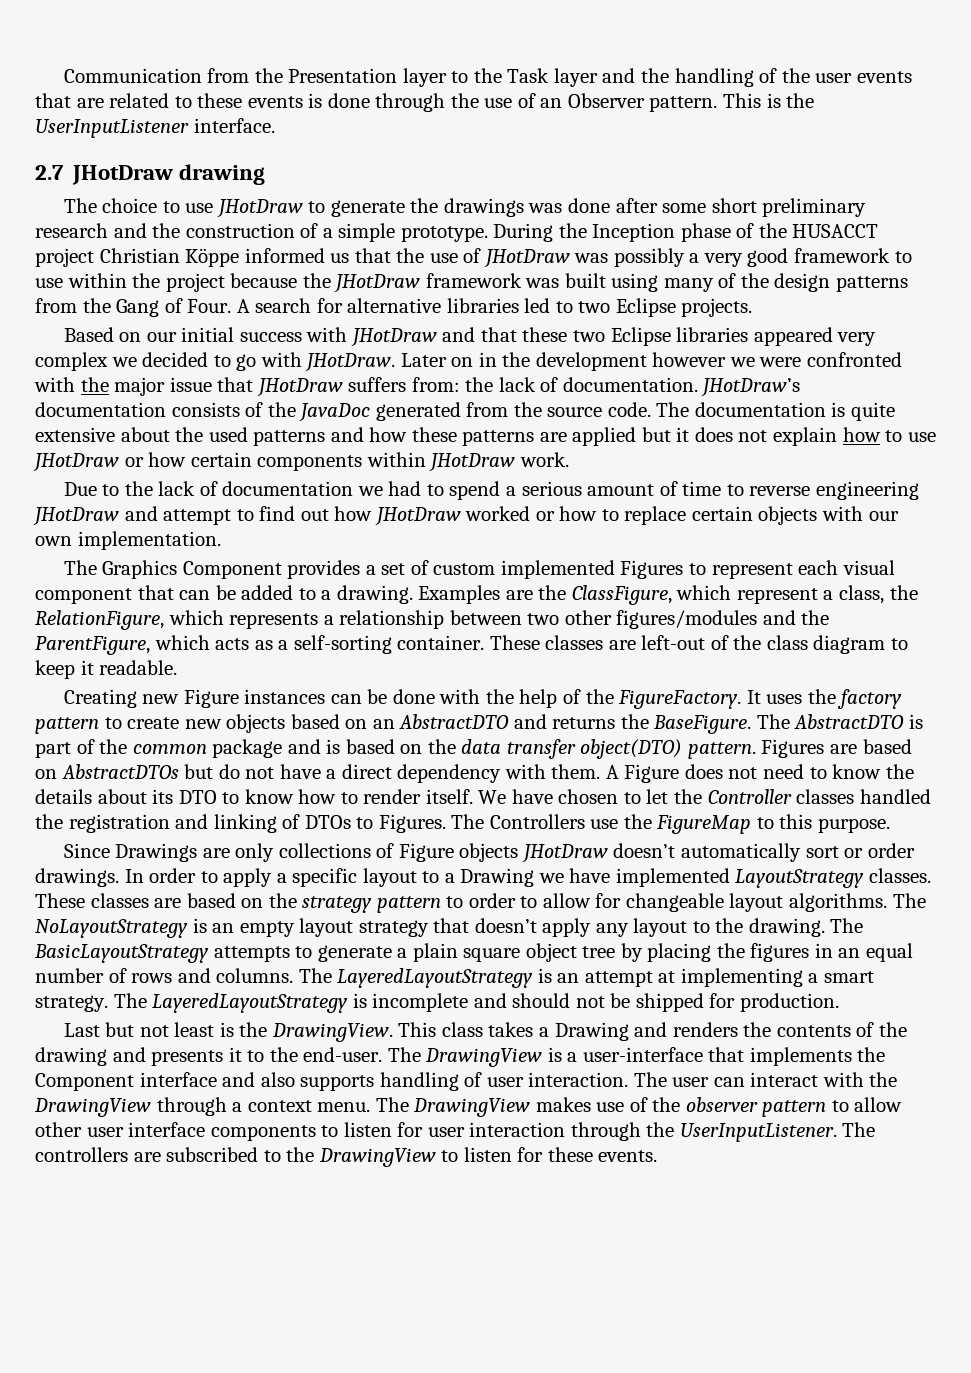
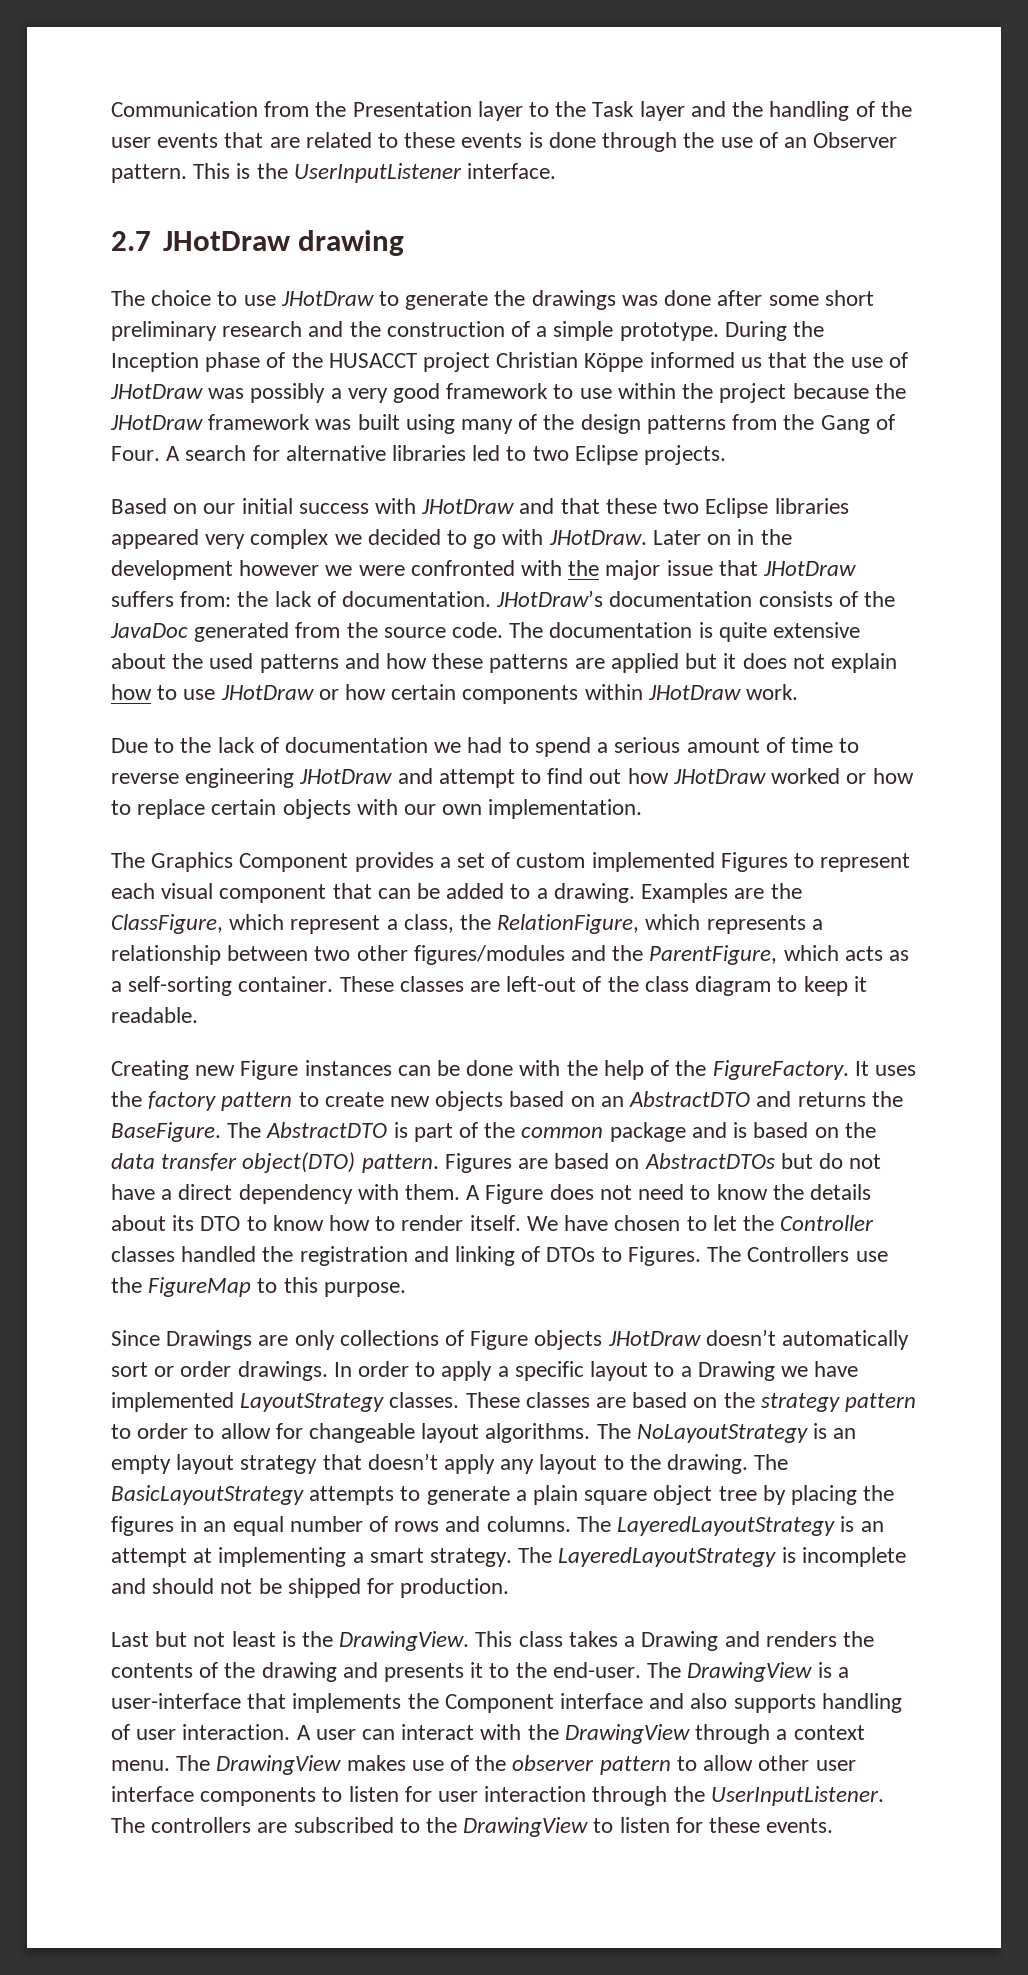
[633,1072,667,1087] The -> [296,1725,311,1740] A

